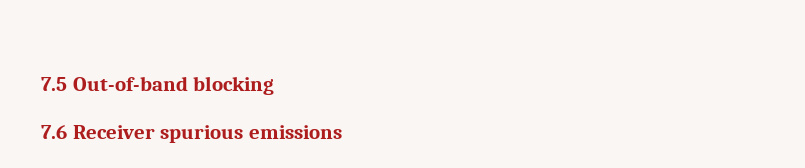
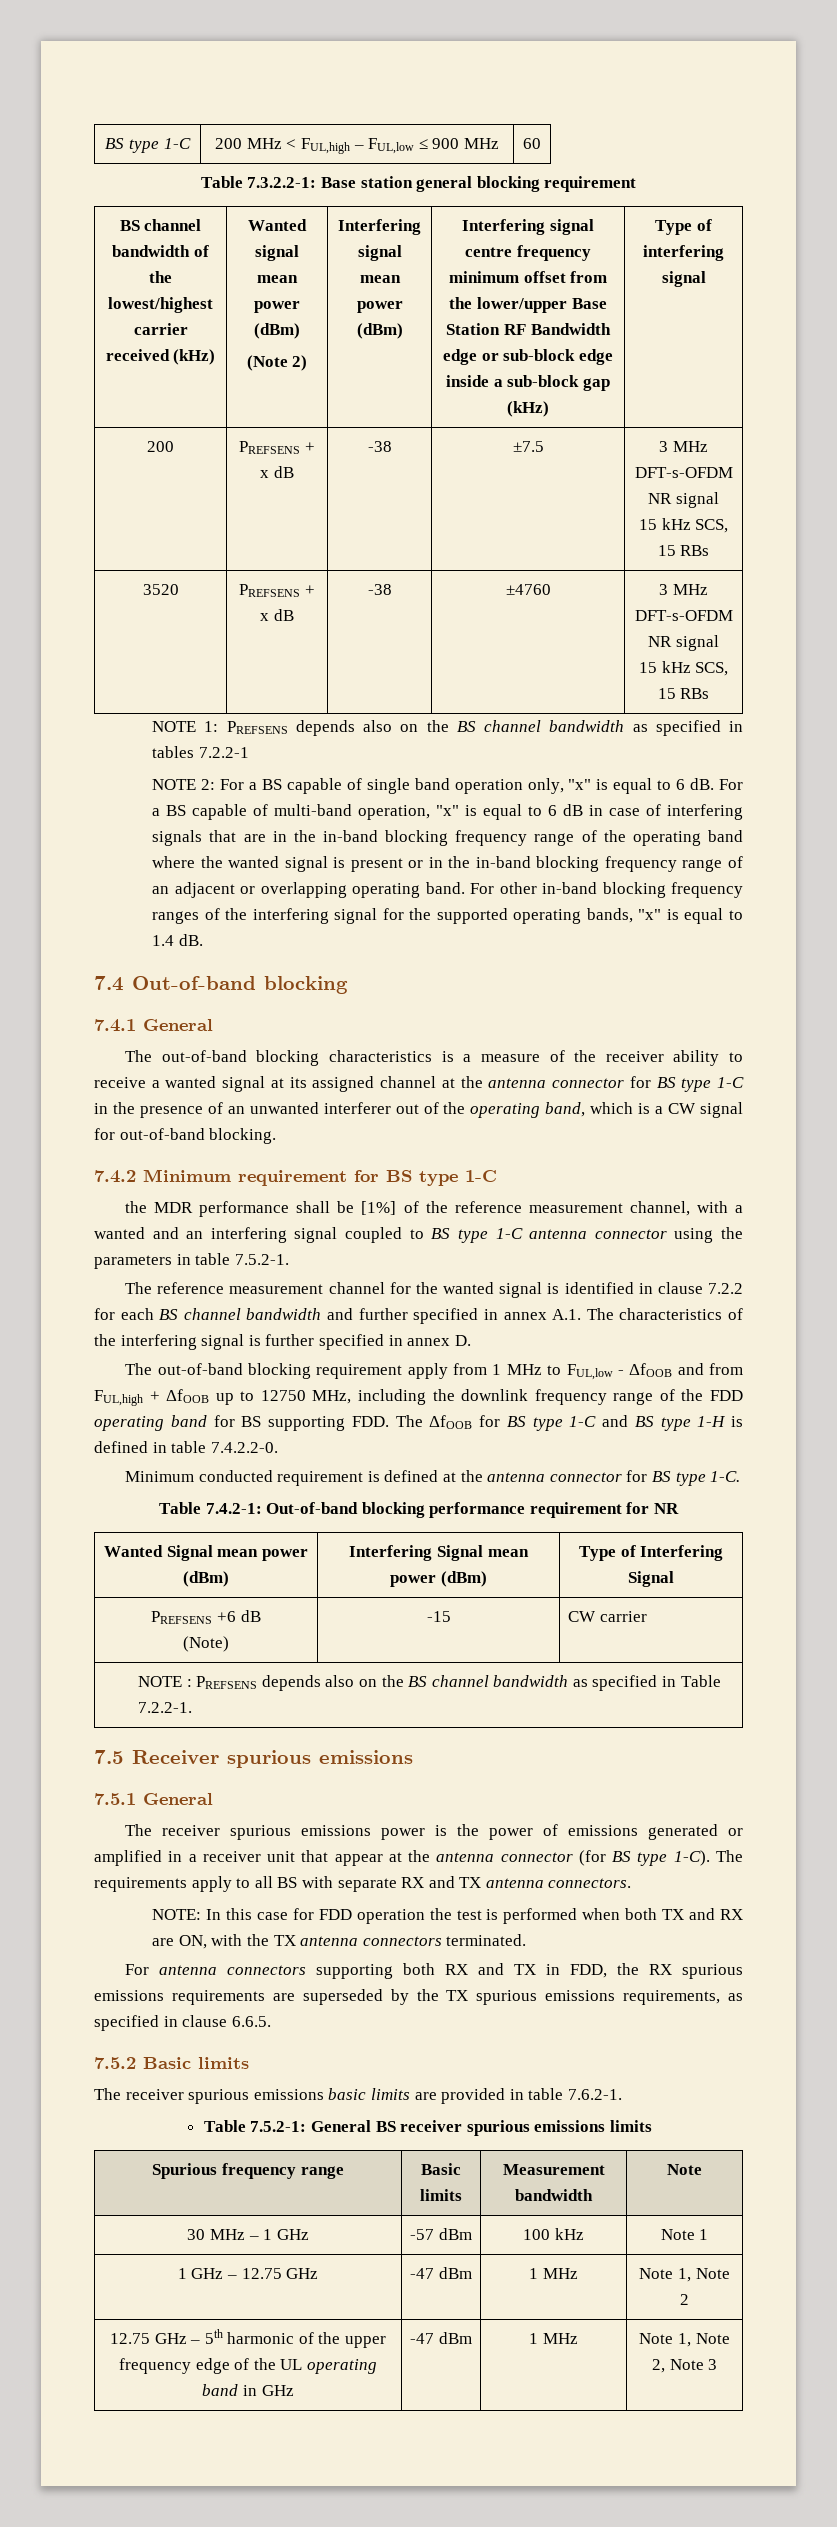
[41,76,275,95] [41,125,342,143] 7.5 Out-of-band blocking // 7.6 Receiver spurious emissions -> [105,138,191,153] [215,138,499,154] [523,138,541,149] [200,176,637,192] [119,219,202,231] [112,245,209,257] [149,271,172,283] [108,297,213,313] [133,323,188,335] [105,349,216,365] [248,219,307,231] [255,245,299,261] [257,275,298,283] [254,301,300,313] [254,323,300,339] [246,355,308,371] [338,219,421,235] [357,245,402,261] [359,275,401,283] [356,301,403,313] [356,323,403,339] [462,219,594,235] [465,245,591,261] [448,271,608,283] [449,297,607,313] [446,323,611,335] [443,349,613,365] [446,375,610,391] [507,401,549,417] [655,219,712,235] [643,245,724,261] [661,271,706,287] [147,441,174,452] [239,441,315,454] [260,466,294,478] [367,441,392,452] [512,441,544,452] [659,441,708,452] [634,467,733,478] [648,492,719,508] [638,518,729,533] [657,545,710,556] [142,584,179,595] [239,584,315,597] [260,609,294,621] [367,584,392,595] [505,584,551,595] [659,584,708,595] [634,610,733,621] [648,635,719,651] [638,661,729,676] [657,688,710,699] [152,720,743,736] [152,746,249,758] [152,778,743,794] [152,804,743,820] [152,830,743,846] [152,856,743,872] [152,882,743,898] [152,908,743,924] [152,934,203,946] [94,976,348,994] [94,1019,213,1032] [125,1050,743,1066] [94,1076,745,1092] [94,1102,743,1118] [94,1128,277,1144] [94,1169,497,1186] [125,1201,743,1217] [94,1227,743,1243] [94,1253,289,1269] [125,1282,744,1298] [94,1308,743,1324] [94,1334,471,1350] [125,1363,743,1380] [94,1389,743,1406] [94,1415,743,1431] [94,1441,278,1453] [125,1470,741,1486] [158,1502,680,1518] [104,1545,308,1561] [183,1571,229,1587] [349,1545,529,1561] [390,1571,487,1587] [578,1545,724,1561] [628,1571,674,1587] [151,1610,261,1624] [183,1636,229,1652] [426,1611,451,1622] [568,1611,647,1622] [137,1675,721,1691] [137,1702,192,1713] [94,1750,413,1768] [94,1793,213,1805] [125,1824,744,1840] [94,1850,743,1866] [94,1876,632,1892] [152,1908,743,1924] [152,1934,527,1949] [125,1963,744,1979] [94,1989,743,2005] [94,2015,271,2031] [94,2057,249,2069] [94,2088,622,2104] [203,2120,652,2136] [152,2163,344,2179] [421,2163,461,2175] [420,2189,462,2201] [502,2164,605,2175] [515,2189,593,2201] [667,2164,702,2175] [187,2229,309,2240] [410,2228,472,2240] [523,2228,584,2240] [660,2229,709,2240] [177,2268,319,2279] [410,2267,472,2279] [529,2268,578,2279] [639,2268,730,2282] [680,2294,689,2305] [109,2329,387,2348] [119,2358,377,2374] [202,2384,294,2396] [410,2332,472,2344] [529,2333,578,2344] [639,2333,730,2347] [651,2359,718,2373] BS type 1-C | 200 MHz < FUL,high – FUL,low ≤ 900 MHz | 60 // Table 7.3.2.2-1: Base station general blocking requirement // BS channel bandwidth of the lowest/highest carrier received (kHz) | Wanted signal mean power (dBm) // (Note 2) | Interfering signal mean power (dBm) | Interfering signal centre frequency minimum offset from the lower/upper Base Station RF Bandwidth edge or sub-block edge inside a sub-block gap (kHz) | Type of interfering signal // 200 | PREFSENS + x dB | -38 | ±7.5 | 3 MHz DFT-s-OFDM NR signal // 15 kHz SCS, 15 RBs // 3520 | PREFSENS + x dB | -38 | ±4760 | 3 MHz DFT-s-OFDM NR signal // 15 kHz SCS, 15 RBs // NOTE 1: PREFSENS depends also on the BS channel bandwidth as specified in tables 7.2.2-1 // NOTE 2: For a BS capable of single band operation only, "x" is equal to 6 dB. For a BS capable of multi-band operation, "x" is equal to 6 dB in case of interfering signals that are in the in-band blocking frequency range of the operating band where the wanted signal is present or in the in-band blocking frequency range of an adjacent or overlapping operating band. For other in-band blocking frequency ranges of the interfering signal for the supported operating bands, "x" is equal to 1.4 dB. // 7.4 Out-of-band blocking // 7.4.1 General // The out-of-band blocking characteristics is a measure of the receiver ability to receive a wanted signal at its assigned channel at the antenna connector for BS type 1-C in the presence of an unwanted interferer out of the operating band, which is a CW signal for out-of-band blocking. // 7.4.2 Minimum requirement for BS type 1-C // the MDR performance shall be [1%] of the reference measurement channel, with a wanted and an interfering signal coupled to BS type 1-C antenna connector using the parameters in table 7.5.2-1. // The reference measurement channel for the wanted signal is identified in clause 7.2.2 for each BS channel bandwidth and further specified in annex A.1. The characteristics of the interfering signal is further specified in annex D. // The out-of-band blocking requirement apply from 1 MHz to FUL,low - ΔfOOB and from FUL,high + ΔfOOB up to 12750 MHz, including the downlink frequency range of the FDD operating band for BS supporting FDD. The ΔfOOB for BS type 1-C and BS type 1-H is defined in table 7.4.2.2-0. // Minimum conducted requirement is defined at the antenna connector for BS type 1-C. // Table 7.4.2-1: Out-of-band blocking performance requirement for NR // Wanted Signal mean power (dBm) | Interfering Signal mean power (dBm) | Type of Interfering Signal // PREFSENS +6 dB // (Note) | -15 | CW carrier // NOTE : PREFSENS depends also on the BS channel bandwidth as specified in Table 7.2.2-1. // 7.5 Receiver spurious emissions // 7.5.1 General // The receiver spurious emissions power is the power of emissions generated or amplified in a receiver unit that appear at the antenna connector (for BS type 1-C). The requirements apply to all BS with separate RX and TX antenna connectors. // NOTE: In this case for FDD operation the test is performed when both TX and RX are ON, with the TX antenna connectors terminated. // For antenna connectors supporting both RX and TX in FDD, the RX spurious emissions requirements are superseded by the TX spurious emissions requirements, as specified in clause 6.6.5. // 7.5.2 Basic limits // The receiver spurious emissions basic limits are provided in table 7.6.2-1. // Table 7.5.2-1: General BS receiver spurious emissions limits // Spurious frequency range | Basic limits | Measurement bandwidth | Note // 30 MHz – 1 GHz | -57 dBm | 100 kHz | Note 1 // 1 GHz – 12.75 GHz | -47 dBm | 1 MHz | Note 1, Note 2 // 12.75 GHz – 5th harmonic of the upper frequency edge of the UL operating band in GHz | -47 dBm | 1 MHz | Note 1, Note 2, Note 3

